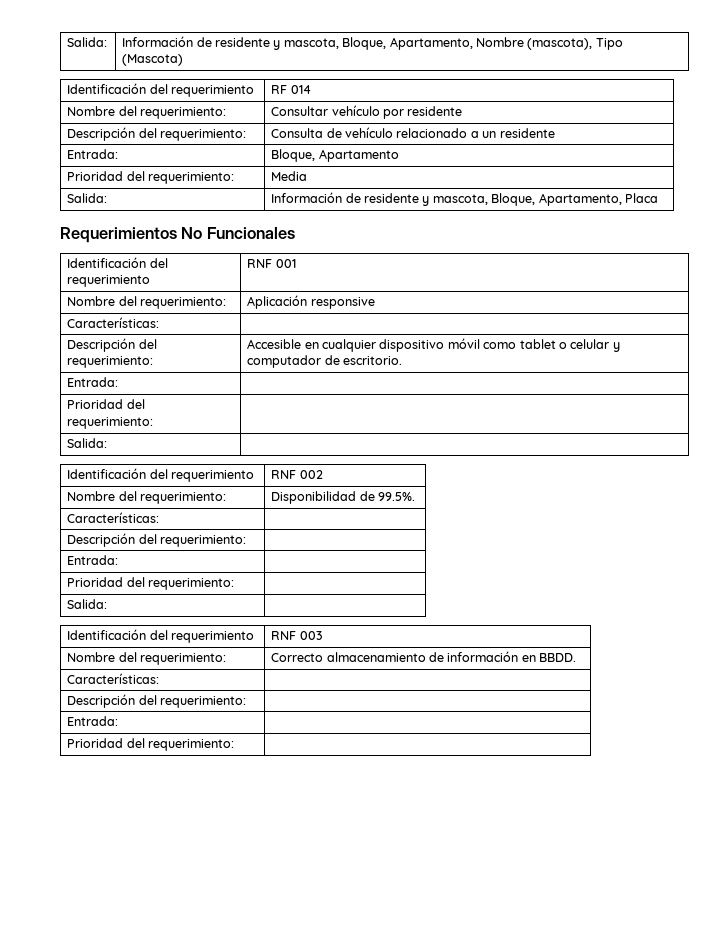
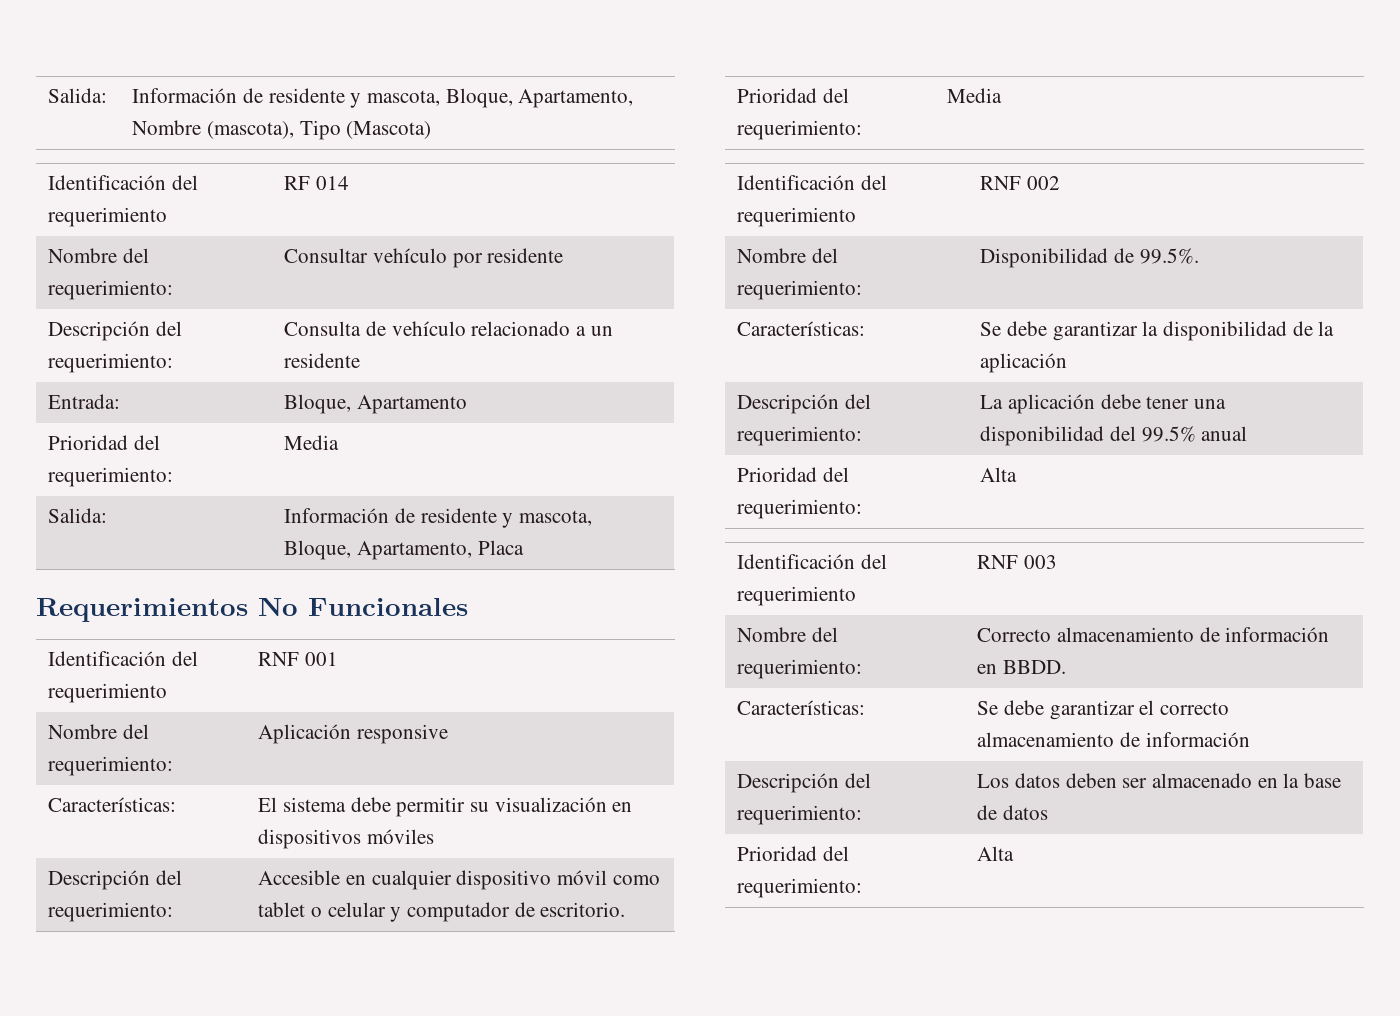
(160, 322) none -> [258,797,633,817] [258,829,434,849] El sistema debe permitir su visualización en dispositivos móviles
[67,377,119,387] [67,399,145,409] [67,417,154,429] [67,438,108,448] // Entrada: | // Prioridad del requerimiento: | // Salida: | -> [737,88,849,103] [737,120,863,140] [947,88,1003,103] // Prioridad del requerimiento: | Media
[67,533,247,547] [67,555,119,565] [67,577,235,590] [67,599,108,609] // Descripción del requerimiento: | // Entrada: | // Prioridad del requerimiento: | // Salida: | -> [980,321,1335,341] [980,353,1068,373] [737,394,871,414] [737,426,863,446] [980,394,1226,414] [980,426,1248,446] [737,467,849,482] [737,499,863,519] [980,467,1018,482] Se debe garantizar la disponibilidad de la aplicación // Descripción del requerimiento: | La aplicación debe tener una disponibilidad del 99.5% anual // Prioridad del requerimiento: | Alta
[67,694,247,708] [67,716,119,726] [67,738,235,751] // Descripción del requerimiento: | // Entrada: | // Prioridad del requerimiento: | -> [977,700,1229,720] [977,732,1250,747] [737,773,871,793] [737,805,863,825] [977,773,1341,788] [977,805,1048,820] [737,846,849,861] [737,878,863,898] [977,846,1015,861] Se debe garantizar el correcto almacenamiento de información // Descripción del requerimiento: | Los datos deben ser almacenado en la base de datos // Prioridad del requerimiento: | Alta

